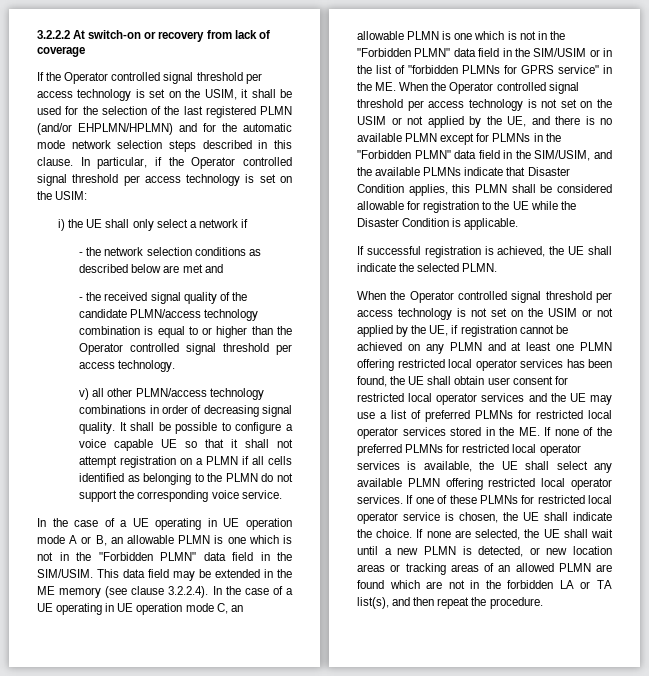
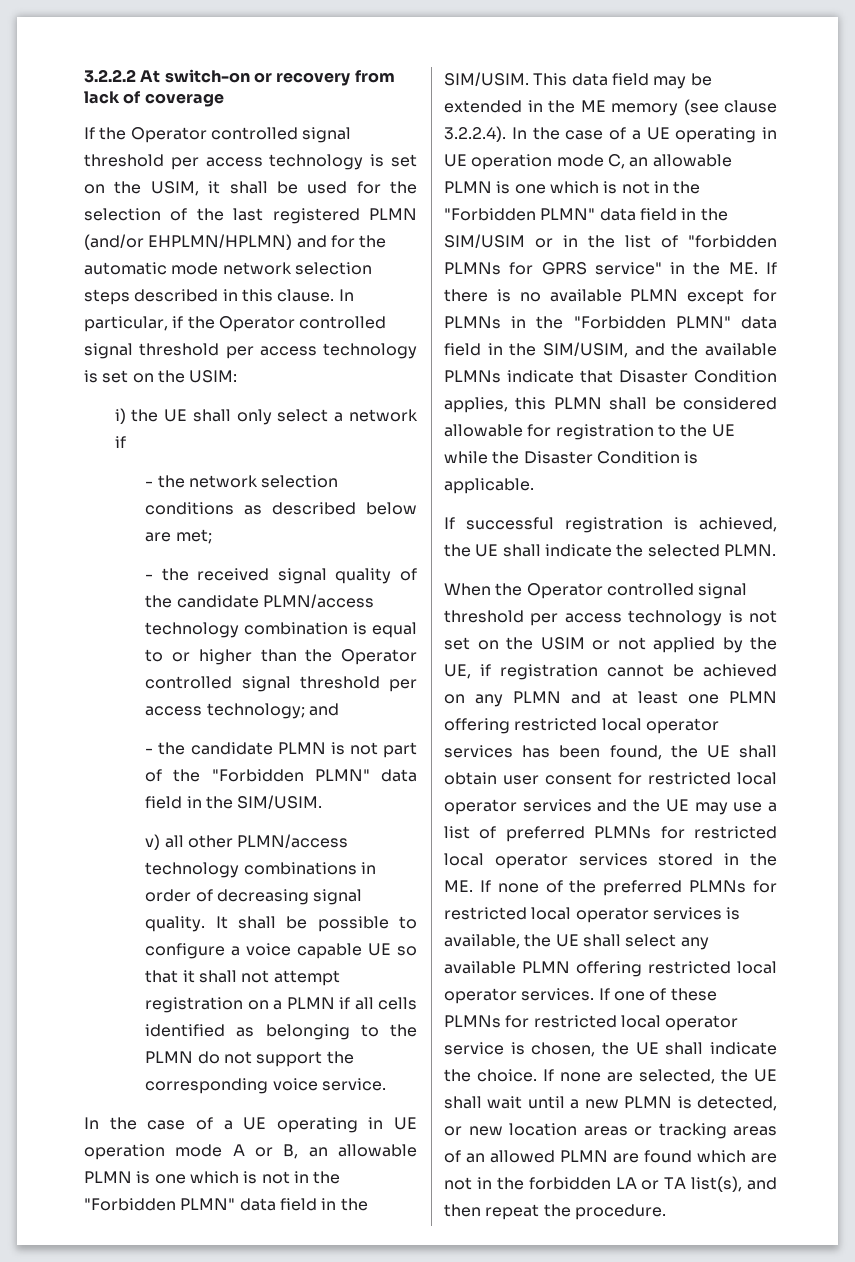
[182,264,223,273] met and -> [175,529,212,544] met;
[118,360,176,372] technology. -> [206,703,339,719] [145,742,417,758] [145,769,418,782] [145,795,323,809] technology; and // - the candidate PLMN is not part of the "Forbidden PLMN" data field in the SIM/USIM.
[399,82,579,94] [357,99,612,111] [357,116,550,128] When the Operator controlled signal threshold per access technology is not set on the USIM or not applied by the UE, and -> [766,262,777,274] If

